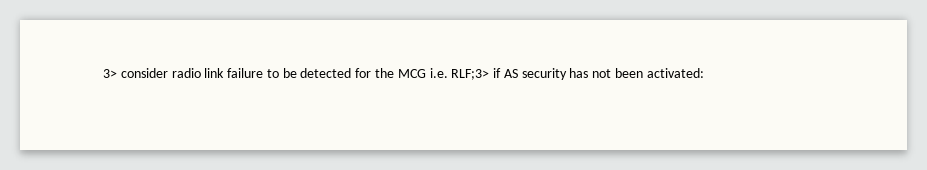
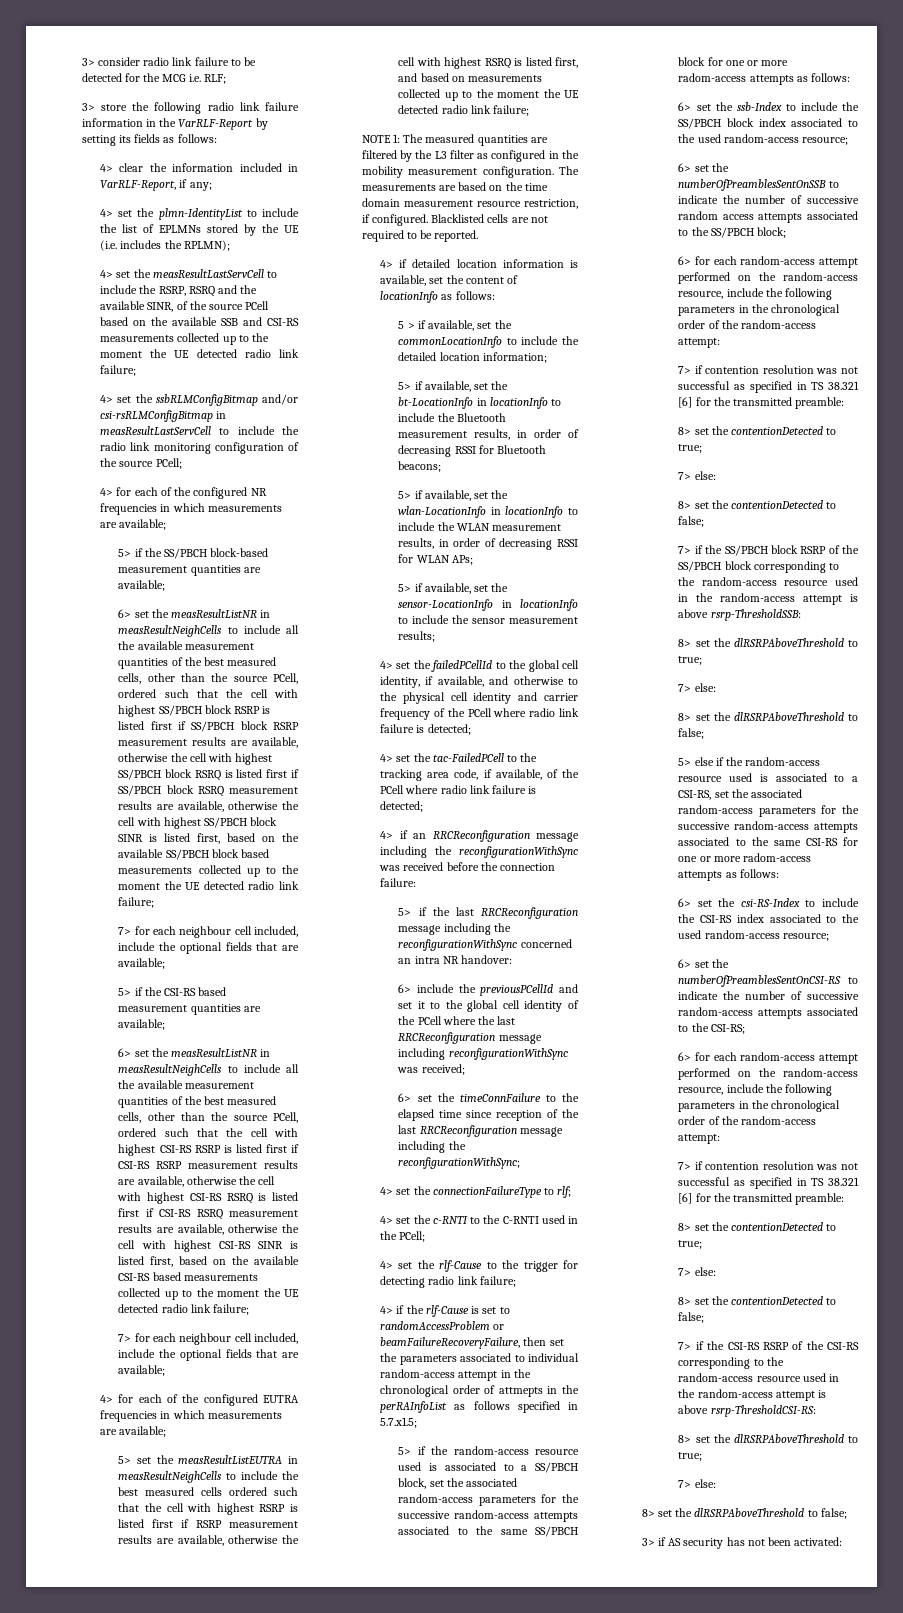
[451,69,490,80] RLF;3> -> [203,74,226,84] [81,102,299,114] [81,118,268,130] [81,134,217,146] [100,163,298,172] [100,179,212,191] [100,208,299,220] [100,224,299,236] [100,240,230,251] [100,269,278,278] [100,285,258,297] [100,301,270,312] [100,317,299,326] [100,333,270,345] [100,349,299,358] [100,365,137,376] [100,394,298,406] [100,410,227,422] [100,426,299,435] [100,442,299,454] [100,458,182,469] [100,487,267,499] [100,503,282,515] [100,519,167,530] [118,548,269,559] [118,565,261,576] [118,580,166,591] [118,609,271,618] [118,625,299,637] [118,641,254,650] [118,657,277,669] [118,673,298,684] [118,689,298,698] [118,705,271,717] [118,721,299,732] [118,737,298,748] [118,753,273,765] [118,769,299,781] [118,785,298,797] [118,801,299,812] [118,817,278,829] [118,833,299,844] [118,849,270,860] [118,865,299,877] [118,881,299,890] [118,897,155,908] [118,926,298,938] [118,942,299,954] [118,958,166,969] [118,987,227,996] [118,1004,261,1015] [118,1019,166,1030] [118,1048,271,1057] [118,1064,299,1076] [118,1080,254,1089] [118,1096,277,1108] [118,1112,298,1123] [118,1128,298,1137] [118,1144,300,1156] [118,1160,298,1169] [118,1176,276,1187] [117,1192,298,1204] [118,1208,298,1220] [118,1224,299,1235] [118,1240,298,1252] [118,1256,299,1267] [118,1272,258,1281] [118,1288,299,1300] [118,1304,250,1315] [118,1333,298,1345] [118,1349,299,1361] [118,1365,166,1376] [100,1394,299,1406] [100,1410,282,1422] [100,1426,167,1437] [118,1455,298,1464] [118,1471,299,1483] [118,1487,298,1496] [118,1503,299,1515] [118,1519,298,1528] [118,1535,299,1546] [398,57,578,69] [398,73,543,82] [398,89,579,101] [398,105,530,116] [361,134,548,146] [361,150,579,162] [361,166,579,178] [361,182,548,191] [361,198,578,209] [361,214,548,226] [361,230,479,242] [380,259,578,268] [380,275,519,286] [380,291,495,303] [398,320,512,331] [398,336,579,348] [398,352,547,363] [398,381,509,392] [398,397,562,409] [398,413,506,422] [398,429,579,440] [398,445,547,457] [398,461,442,472] [398,490,509,501] [398,506,578,518] [398,522,562,531] [398,538,578,550] [398,554,473,565] [398,583,509,594] [398,599,578,611] [398,615,578,624] [398,631,436,642] [380,660,579,672] [380,676,578,688] [380,692,578,704] [380,708,579,720] [380,724,471,735] [380,753,538,762] [380,769,579,781] [380,785,537,794] [380,801,424,812] [380,830,579,842] [380,846,578,858] [379,862,556,871] [380,878,417,887] [398,907,578,919] [398,923,511,935] [398,939,572,951] [398,955,513,964] [398,984,578,996] [398,1000,579,1012] [398,1016,516,1025] [398,1032,542,1044] [398,1048,568,1060] [397,1064,465,1075] [398,1093,579,1102] [398,1109,579,1121] [398,1125,563,1137] [398,1141,466,1153] [398,1157,521,1169] [380,1186,572,1198] [380,1215,578,1224] [380,1231,426,1242] [380,1260,578,1272] [380,1276,516,1288] [380,1305,510,1317] [380,1321,505,1330] [380,1337,564,1349] [380,1353,579,1365] [380,1369,531,1381] [380,1385,579,1397] [380,1401,578,1413] [380,1417,418,1428] [398,1446,579,1455] [398,1462,578,1473] [398,1478,518,1489] [398,1494,579,1506] [398,1510,578,1522] [398,1526,578,1537] [678,57,789,66] [678,73,851,85] [678,102,859,111] [678,118,858,129] [678,134,849,145] [678,163,729,172] [678,179,839,191] [678,195,859,204] [678,211,858,223] [678,227,787,238] [678,256,858,268] [678,272,858,284] [678,288,833,300] [678,304,841,316] [678,320,817,329] [678,338,721,348] [678,365,858,374] [678,381,859,393] [678,397,845,409] [678,426,837,435] [678,444,703,453] [678,471,716,480] [678,500,837,509] [678,516,705,527] [678,545,859,556] [678,561,840,573] [678,577,858,586] [678,593,858,605] [678,609,801,621] [678,638,858,647] [678,656,703,665] [678,683,716,692] [678,712,858,721] [678,728,705,739] [678,757,821,766] [678,773,858,782] [678,789,803,800] [678,805,859,817] [678,821,858,833] [678,837,858,846] [678,853,812,862] [678,869,779,881] [678,898,859,907] [678,914,859,923] [678,930,829,941] [678,959,729,968] [678,975,858,987] [678,991,859,1000] [678,1007,858,1019] [678,1023,745,1034] [678,1052,858,1064] [678,1068,858,1080] [678,1084,833,1096] [678,1100,841,1112] [678,1116,817,1125] [678,1134,721,1144] [678,1161,858,1170] [678,1177,859,1189] [678,1193,845,1205] [678,1222,837,1231] [678,1240,703,1249] [678,1267,716,1276] [678,1296,837,1305] [678,1312,705,1323] [678,1341,859,1350] [678,1357,784,1369] [678,1373,840,1382] [678,1389,827,1401] [678,1405,816,1417] [678,1434,858,1443] [678,1452,703,1461] [678,1479,716,1488] [641,1508,847,1519] [641,1538,655,1546] RLF; // 3> store the following radio link failure information in the VarRLF-Report by setting its fields as follows: // 4> clear the information included in VarRLF-Report, if any; // 4> set the plmn-IdentityList to include the list of EPLMNs stored by the UE (i.e. includes the RPLMN); // 4> set the measResultLastServCell to include the RSRP, RSRQ and the available SINR, of the source PCell based on the available SSB and CSI-RS measurements collected up to the moment the UE detected radio link failure; // 4> set the ssbRLMConfigBitmap and/or csi-rsRLMConfigBitmap in measResultLastServCell to include the radio link monitoring configuration of the source PCell; // 4> for each of the configured NR frequencies in which measurements are available; // 5> if the SS/PBCH block-based measurement quantities are available; // 6> set the measResultListNR in measResultNeighCells to include all the available measurement quantities of the best measured cells, other than the source PCell, ordered such that the cell with highest SS/PBCH block RSRP is listed first if SS/PBCH block RSRP measurement results are available, otherwise the cell with highest SS/PBCH block RSRQ is listed first if SS/PBCH block RSRQ measurement results are available, otherwise the cell with highest SS/PBCH block SINR is listed first, based on the available SS/PBCH block based measurements collected up to the moment the UE detected radio link failure; // 7> for each neighbour cell included, include the optional fields that are available; // 5> if the CSI-RS based measurement quantities are available; // 6> set the measResultListNR in measResultNeighCells to include all the available measurement quantities of the best measured cells, other than the source PCell, ordered such that the cell with highest CSI-RS RSRP is listed first if CSI-RS RSRP measurement results are available, otherwise the cell with highest CSI-RS RSRQ is listed first if CSI-RS RSRQ measurement results are available, otherwise the cell with highest CSI-RS SINR is listed first, based on the available CSI-RS based measurements collected up to the moment the UE detected radio link failure; // 7> for each neighbour cell included, include the optional fields that are available; // 4> for each of the configured EUTRA frequencies in which measurements are available; // 5> set the measResultListEUTRA in measResultNeighCells to include the best measured cells ordered such that the cell with highest RSRP is listed first if RSRP measurement results are available, otherwise the cell with highest RSRQ is listed first, and based on measurements collected up to the moment the UE detected radio link failure; // NOTE 1: The measured quantities are filtered by the L3 filter as configured in the mobility measurement configuration. The measurements are based on the time domain measurement resource restriction, if configured. Blacklisted cells are not required to be reported. // 4> if detailed location information is available, set the content of locationInfo as follows: // 5 > if available, set the commonLocationInfo to include the detailed location information; // 5> if available, set the bt-LocationInfo in locationInfo to include the Bluetooth measurement results, in order of decreasing RSSI for Bluetooth beacons; // 5> if available, set the wlan-LocationInfo in locationInfo to include the WLAN measurement results, in order of decreasing RSSI for WLAN APs; // 5> if available, set the sensor-LocationInfo in locationInfo to include the sensor measurement results; // 4> set the failedPCellId to the global cell identity, if available, and otherwise to the physical cell identity and carrier frequency of the PCell where radio link failure is detected; // 4> set the tac-FailedPCell to the tracking area code, if available, of the PCell where radio link failure is detected; // 4> if an RRCReconfiguration message including the reconfigurationWithSync was received before the connection failure: // 5> if the last RRCReconfiguration message including the reconfigurationWithSync concerned an intra NR handover: // 6> include the previousPCellId and set it to the global cell identity of the PCell where the last RRCReconfiguration message including reconfigurationWithSync was received; // 6> set the timeConnFailure to the elapsed time since reception of the last RRCReconfiguration message including the reconfigurationWithSync; // 4> set the connectionFailureType to rlf; // 4> set the c-RNTI to the C-RNTI used in the PCell; // 4> set the rlf-Cause to the trigger for detecting radio link failure; // 4> if the rlf-Cause is set to randomAccessProblem or beamFailureRecoveryFailure, then set the parameters associated to individual random-access attempt in the chronological order of attmepts in the perRAInfoList as follows specified in 5.7.x1.5; // 5> if the random-access resource used is associated to a SS/PBCH block, set the associated random-access parameters for the successive random-access attempts associated to the same SS/PBCH block for one or more radom-access attempts as follows: // 6> set the ssb-Index to include the SS/PBCH block index associated to the used random-access resource; // 6> set the numberOfPreamblesSentOnSSB to indicate the number of successive random access attempts associated to the SS/PBCH block; // 6> for each random-access attempt performed on the random-access resource, include the following parameters in the chronological order of the random-access attempt: // 7> if contention resolution was not successful as specified in TS 38.321 [6] for the transmitted preamble: // 8> set the contentionDetected to true; // 7> else: // 8> set the contentionDetected to false; // 7> if the SS/PBCH block RSRP of the SS/PBCH block corresponding to the random-access resource used in the random-access attempt is above rsrp-ThresholdSSB: // 8> set the dlRSRPAboveThreshold to true; // 7> else: // 8> set the dlRSRPAboveThreshold to false; // 5> else if the random-access resource used is associated to a CSI-RS, set the associated random-access parameters for the successive random-access attempts associated to the same CSI-RS for one or more radom-access attempts as follows: // 6> set the csi-RS-Index to include the CSI-RS index associated to the used random-access resource; // 6> set the numberOfPreamblesSentOnCSI-RS to indicate the number of successive random-access attempts associated to the CSI-RS; // 6> for each random-access attempt performed on the random-access resource, include the following parameters in the chronological order of the random-access attempt: // 7> if contention resolution was not successful as specified in TS 38.321 [6] for the transmitted preamble: // 8> set the contentionDetected to true; // 7> else: // 8> set the contentionDetected to false; // 7> if the CSI-RS RSRP of the CSI-RS corresponding to the random-access resource used in the random-access attempt is above rsrp-ThresholdCSI-RS: // 8> set the dlRSRPAboveThreshold to true; // 7> else: // 8> set the dlRSRPAboveThreshold to false; // 3>

